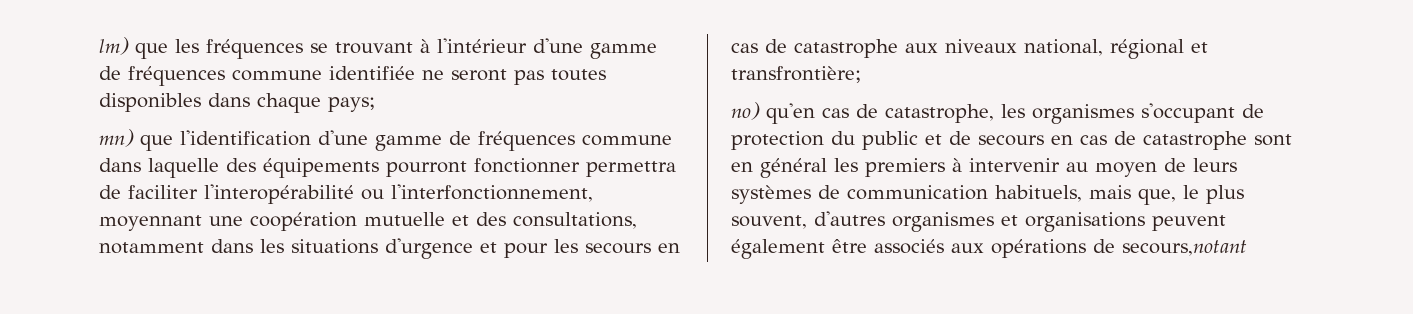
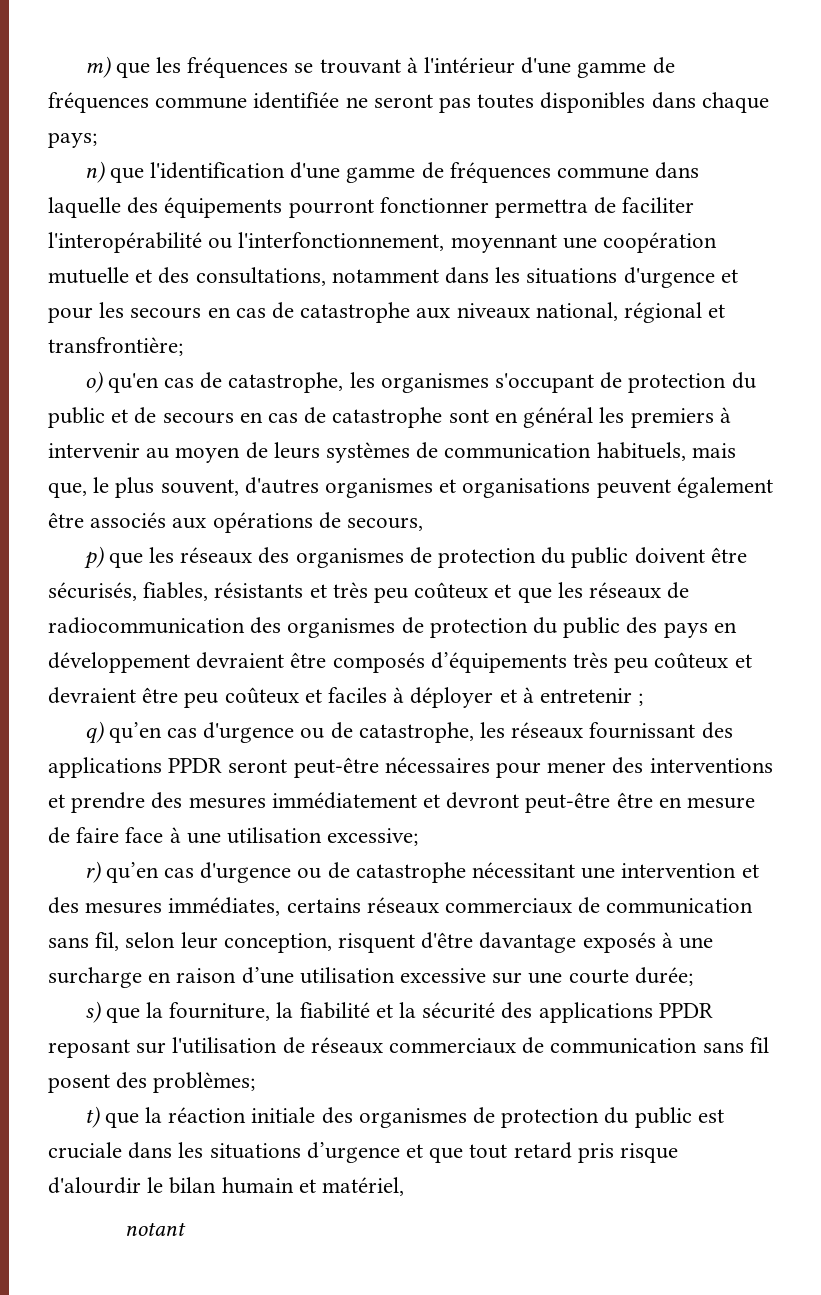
[99,37,129,55] lm) -> [84,56,111,78] m)
[99,129,134,147] mn) -> [84,161,105,183] n)
[731,102,760,120] no) -> [84,371,103,393] o)
[1122,240,1247,256] secours,notant -> [347,517,424,531] [83,546,747,569] [48,582,690,603] [48,617,737,638] [48,652,752,673] [48,687,644,708] [84,721,733,744] [48,757,773,778] [48,792,756,813] [48,827,419,846] [84,861,759,883] [48,897,754,916] [48,932,714,953] [48,967,693,988] [84,1001,713,1023] [48,1037,769,1058] [48,1072,256,1093] [84,1106,724,1128] [48,1142,679,1163] [48,1177,405,1196] [124,1222,186,1236] secours, // p) que les réseaux des organismes de protection du public doivent être sécurisés, fiables, résistants et très peu coûteux et que les réseaux de radiocommunication des organismes de protection du public des pays en développement devraient être composés d’équipements très peu coûteux et devraient être peu coûteux et faciles à déployer et à entretenir ; // q) qu’en cas d'urgence ou de catastrophe, les réseaux fournissant des applications PPDR seront peut-être nécessaires pour mener des interventions et prendre des mesures immédiatement et devront peut-être être en mesure de faire face à une utilisation excessive; // r) qu’en cas d'urgence ou de catastrophe nécessitant une intervention et des mesures immédiates, certains réseaux commerciaux de communication sans fil, selon leur conception, risquent d'être davantage exposés à une surcharge en raison d’une utilisation excessive sur une courte durée; // s) que la fourniture, la fiabilité et la sécurité des applications PPDR reposant sur l'utilisation de réseaux commerciaux de communication sans fil posent des problèmes; // t) que la réaction initiale des organismes de protection du public est cruciale dans les situations d’urgence et que tout retard pris risque d'alourdir le bilan humain et matériel, // notant

